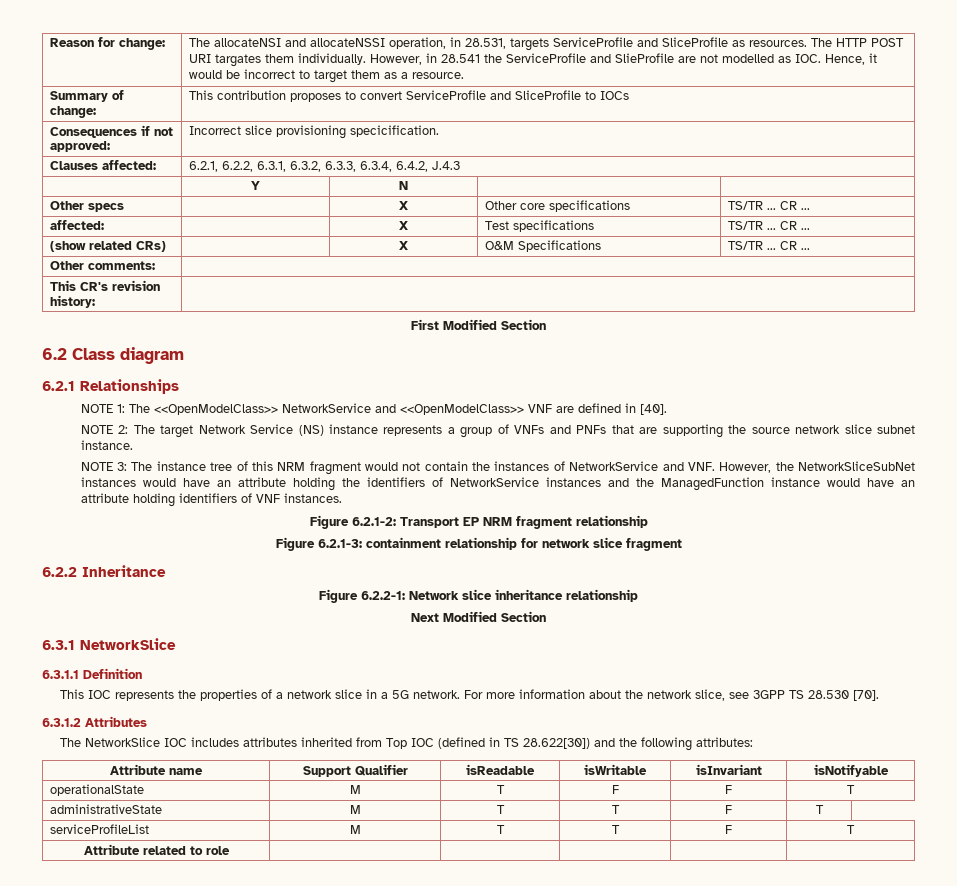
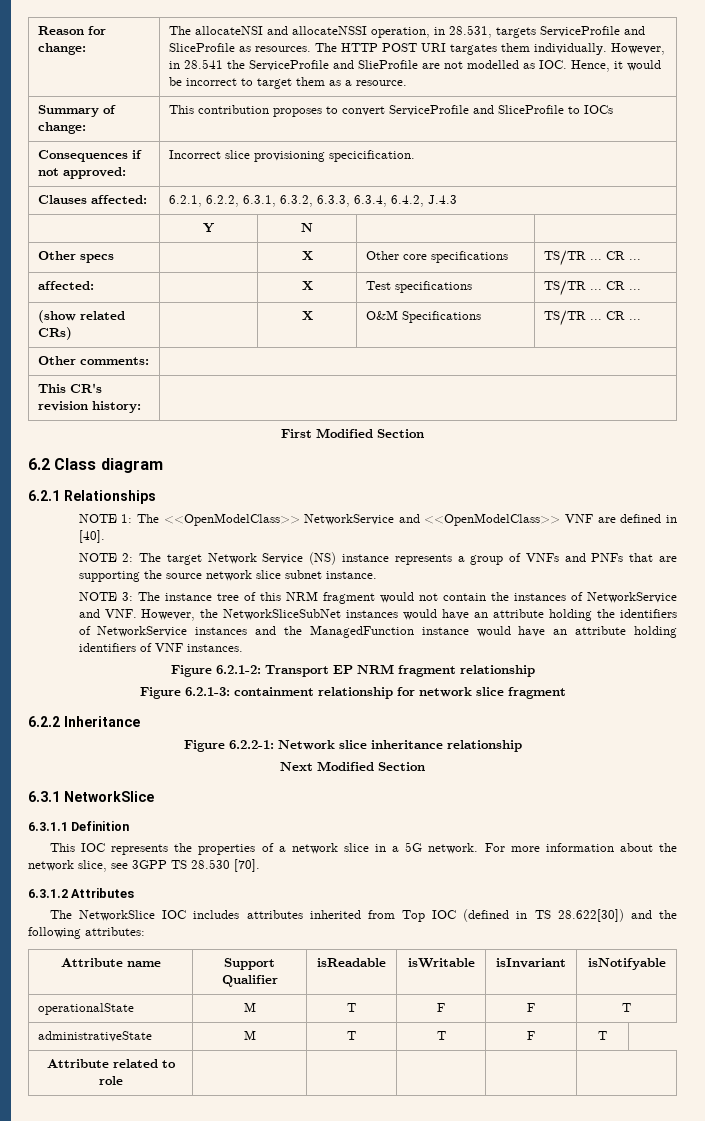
[50,824,150,834] [349,825,361,834] [496,825,505,834] [611,825,620,834] [725,825,732,834] [847,825,855,834] // serviceProfileList | M | T | T | F | T -> (607, 1035) none

